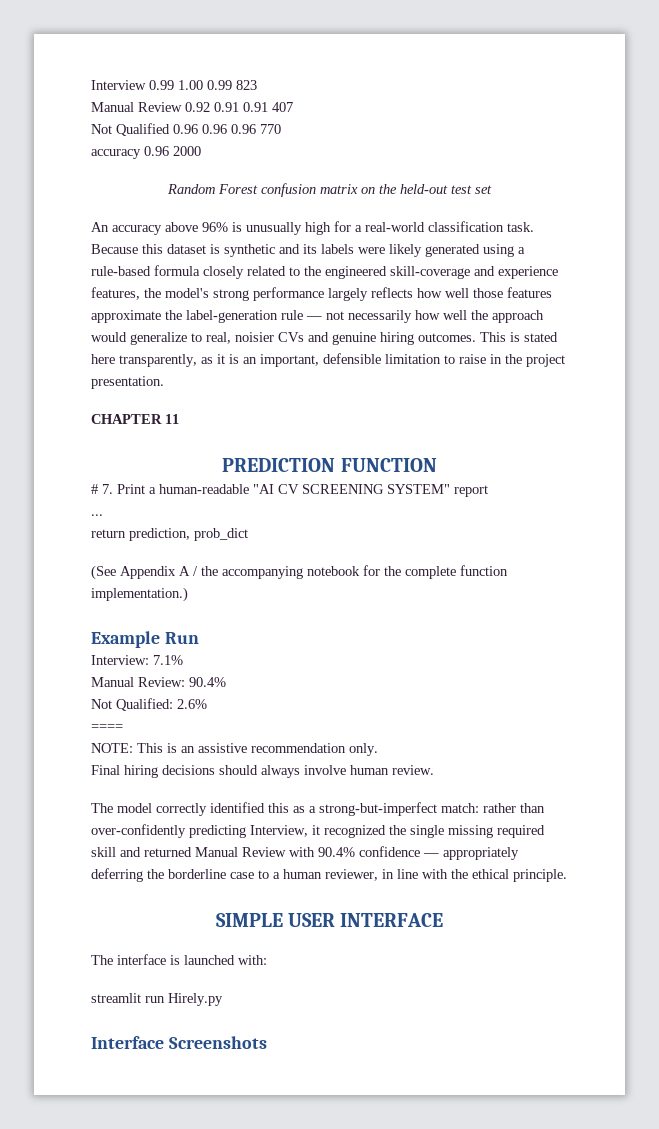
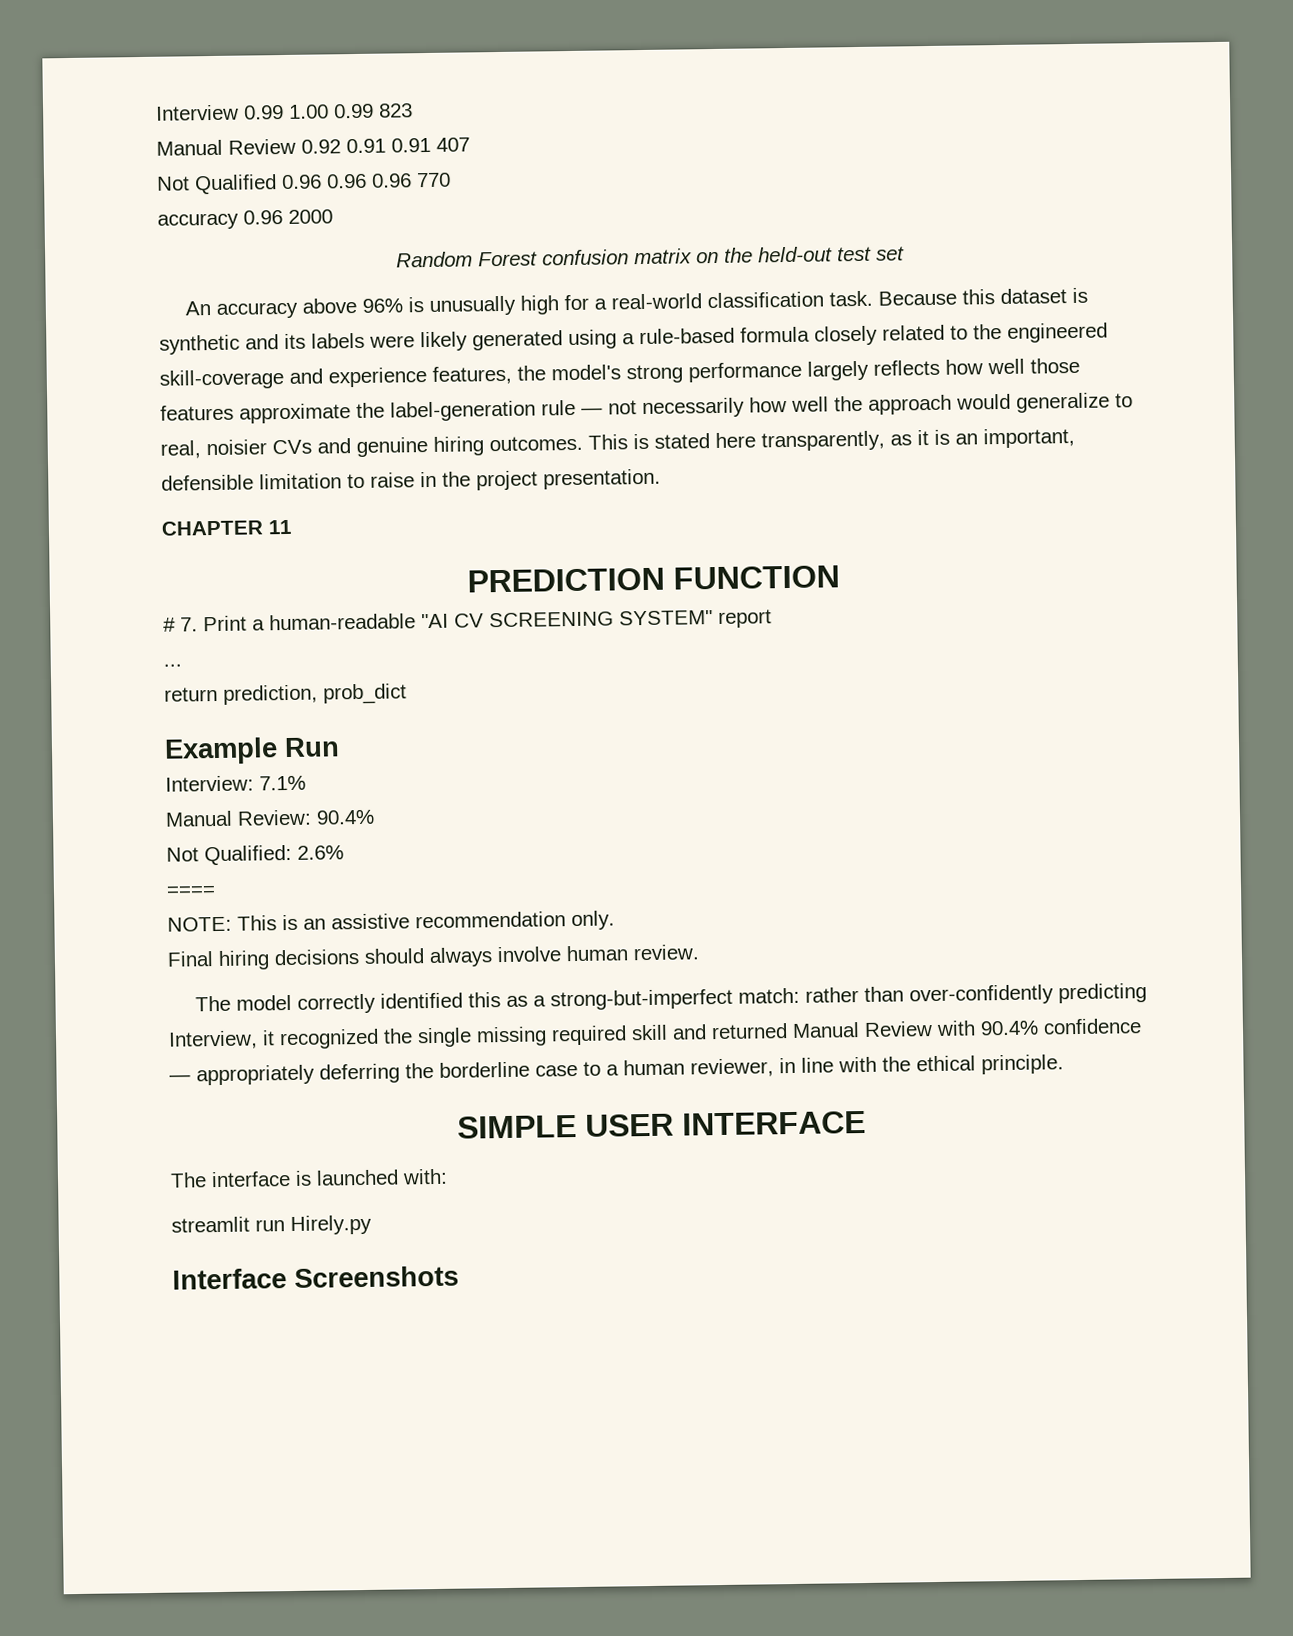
[91,565,508,580] [91,587,188,602] // (See Appendix A / the accompanying notebook for the complete function implementation.) -> (407, 694) none

